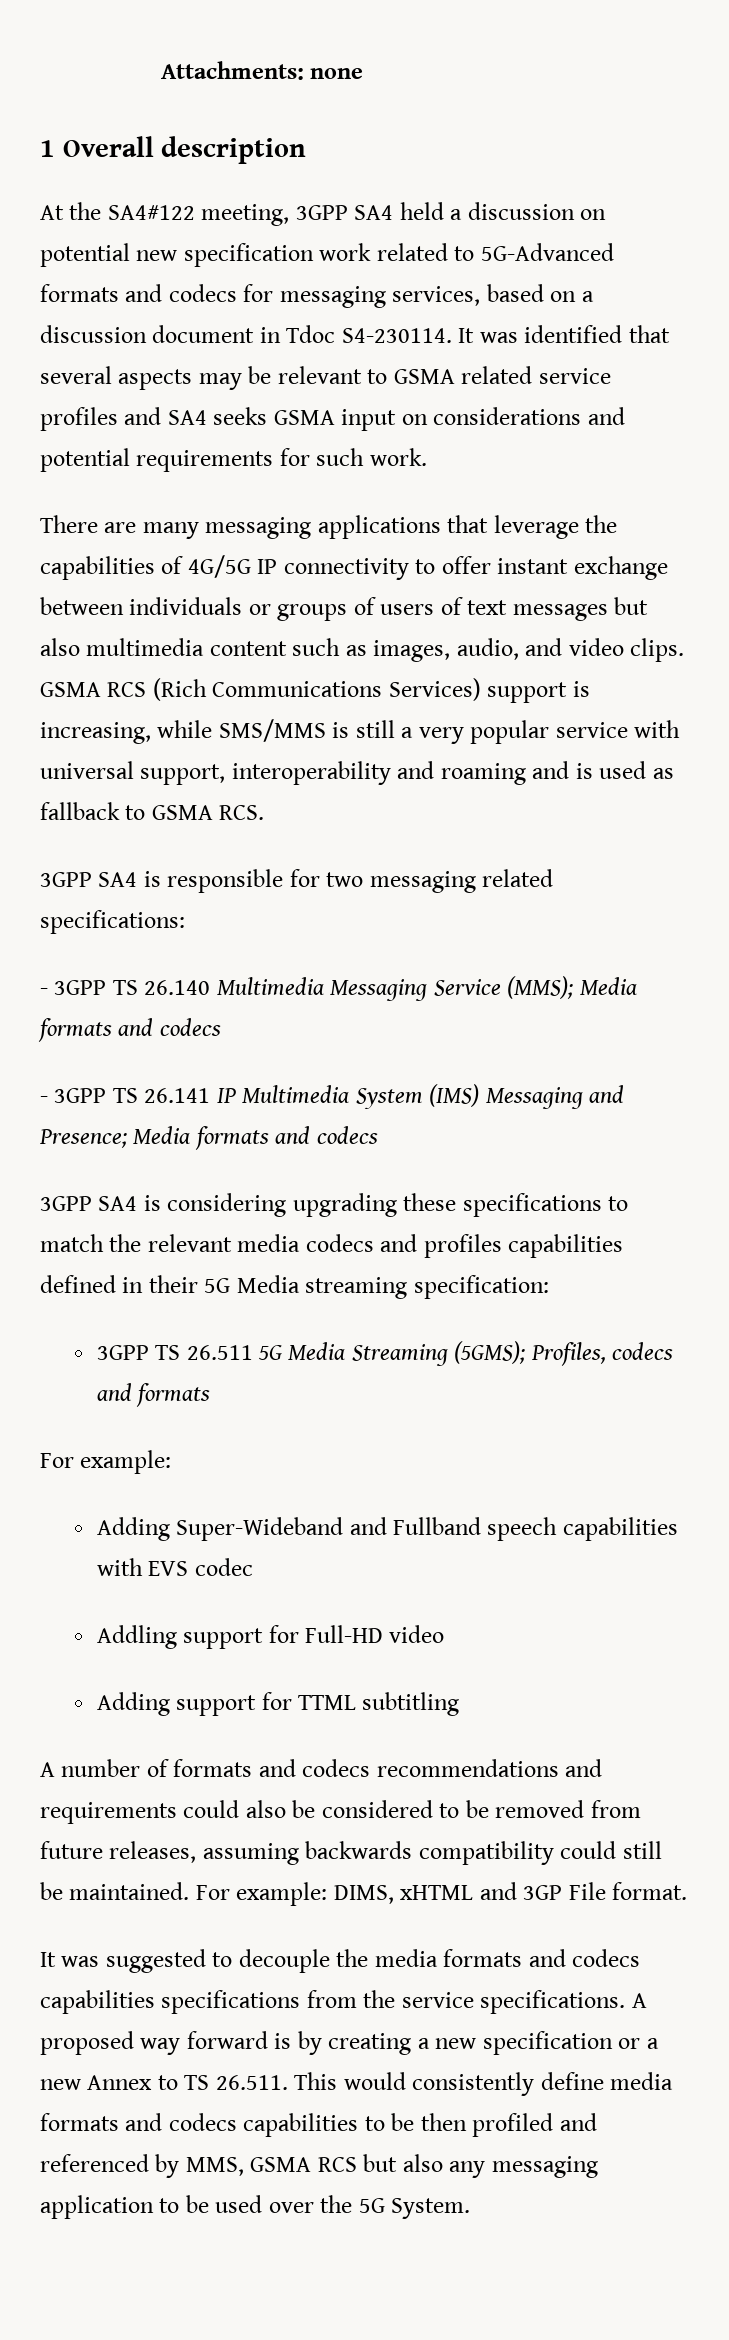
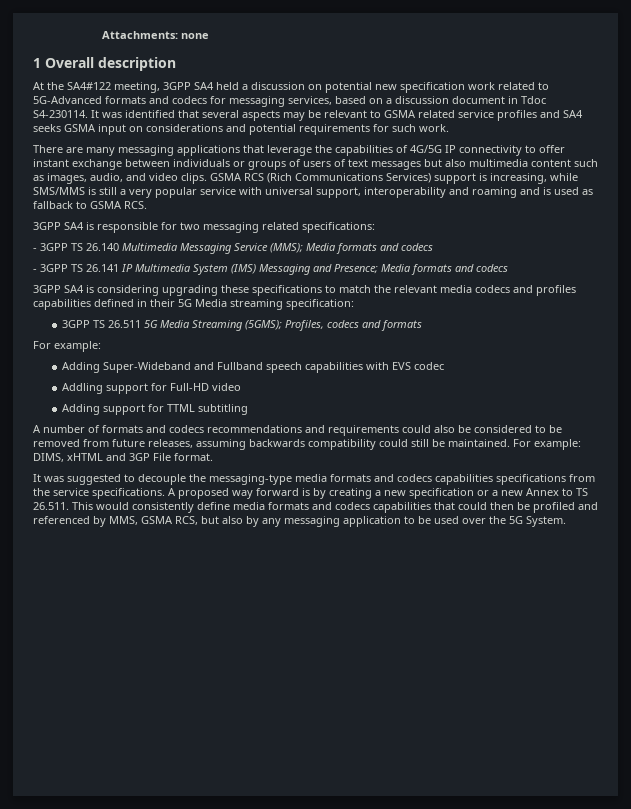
(369, 1958) none -> [209,474,292,485] messaging-type
[364,2113,467,2131] to be then -> [434,502,530,510] that could then be
[317,2154,443,2172] RCS but also -> [175,516,259,527] RCS, but also by

